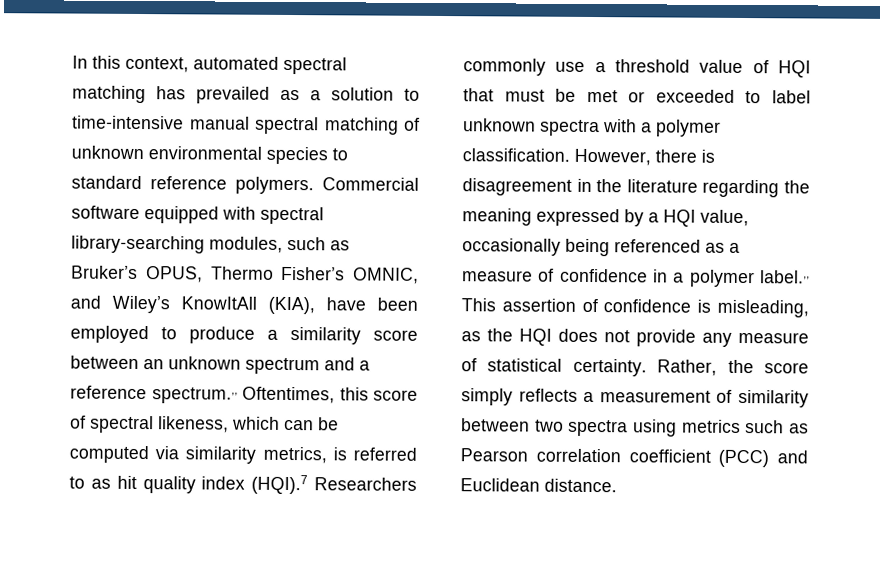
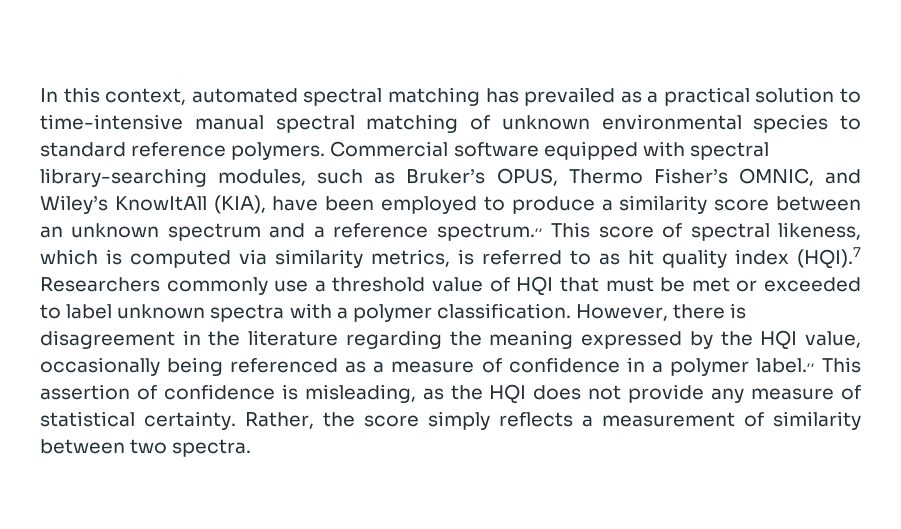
(321, 95) none -> [663,87,750,106] practical
[242,386,369,404] Oftentimes, this -> [551,222,591,238] This
[284,417,339,431] can be -> [106,249,122,265] is
[648,212,659,223] a -> [720,331,753,346] the
[568,419,809,437] [460,448,808,468] [460,478,617,493] spectra using metrics such as Pearson correlation coefficient (PCC) and Euclidean distance. -> [172,439,252,457] spectra.

